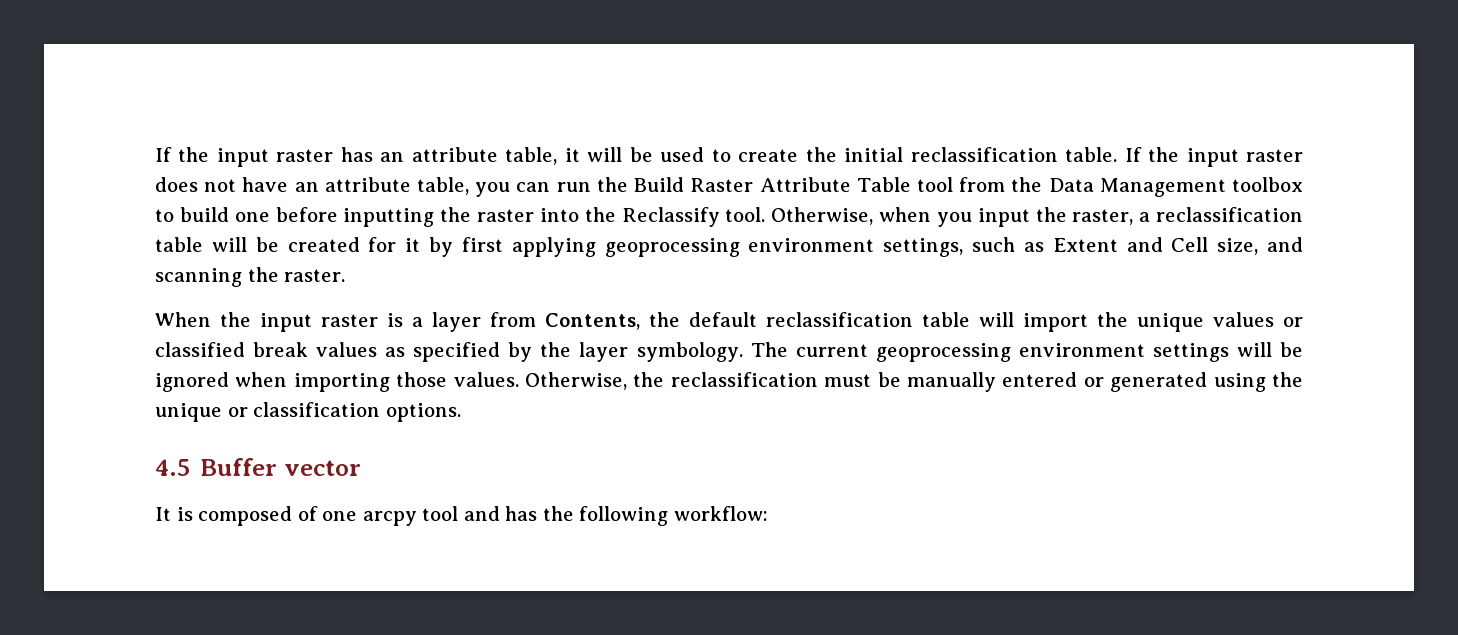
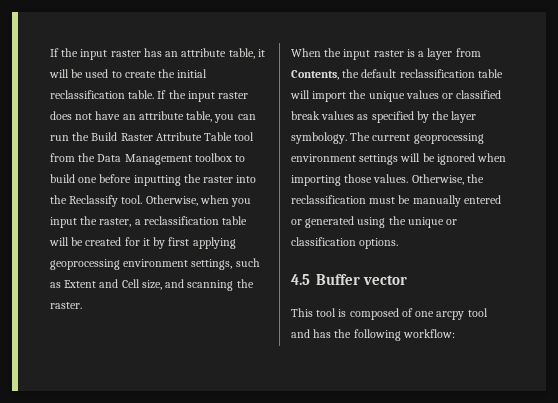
[155,507,171,521] It -> [291,308,337,317] This tool

